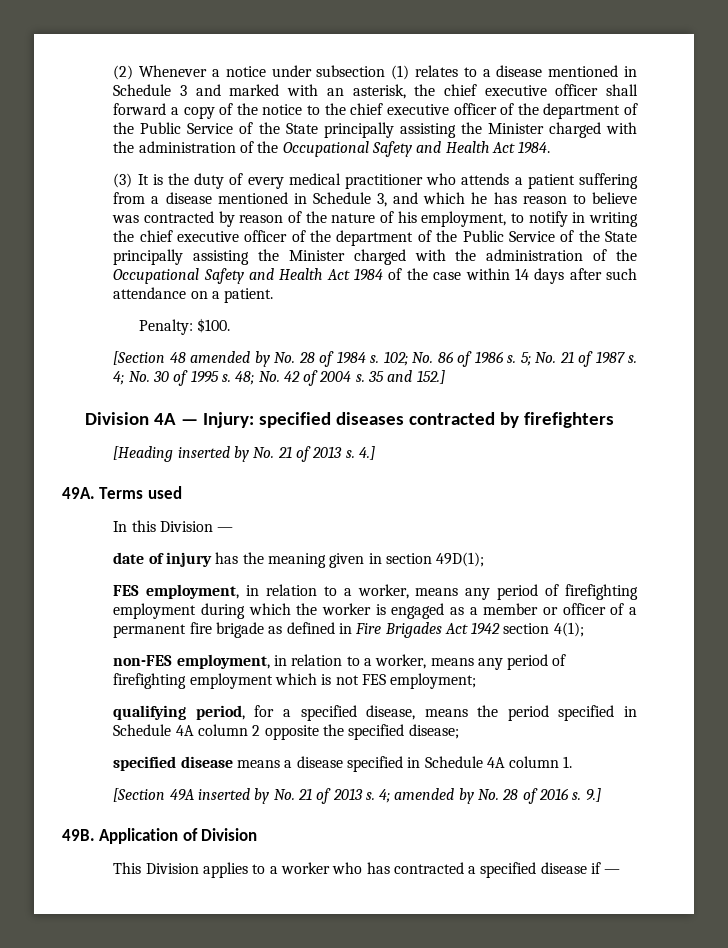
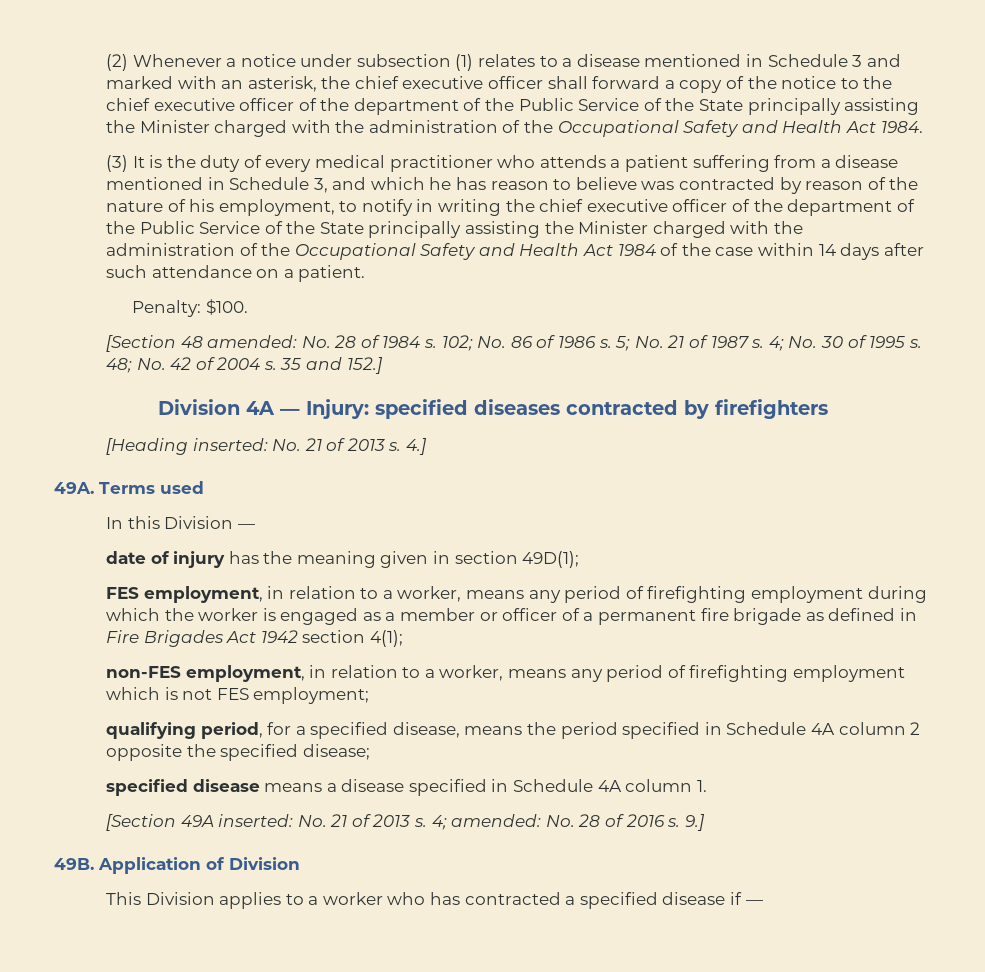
[190,351,270,367] amended by -> [207,335,298,348] amended:
[177,446,249,462] inserted by -> [192,438,268,451] inserted:
[197,788,270,804] inserted by -> [218,814,294,827] inserted:
[394,788,474,804] amended by -> [451,814,542,827] amended:

